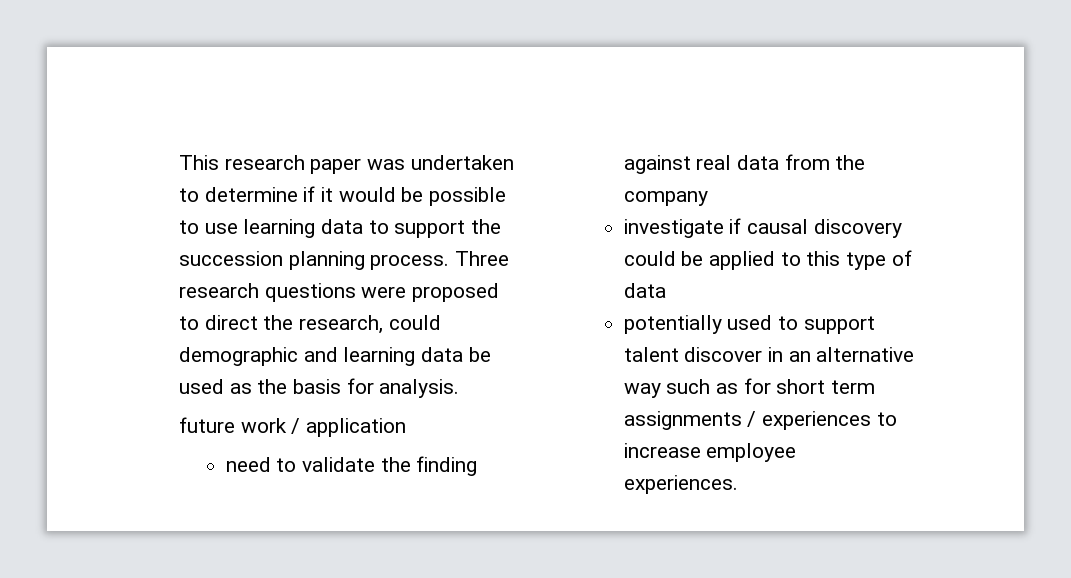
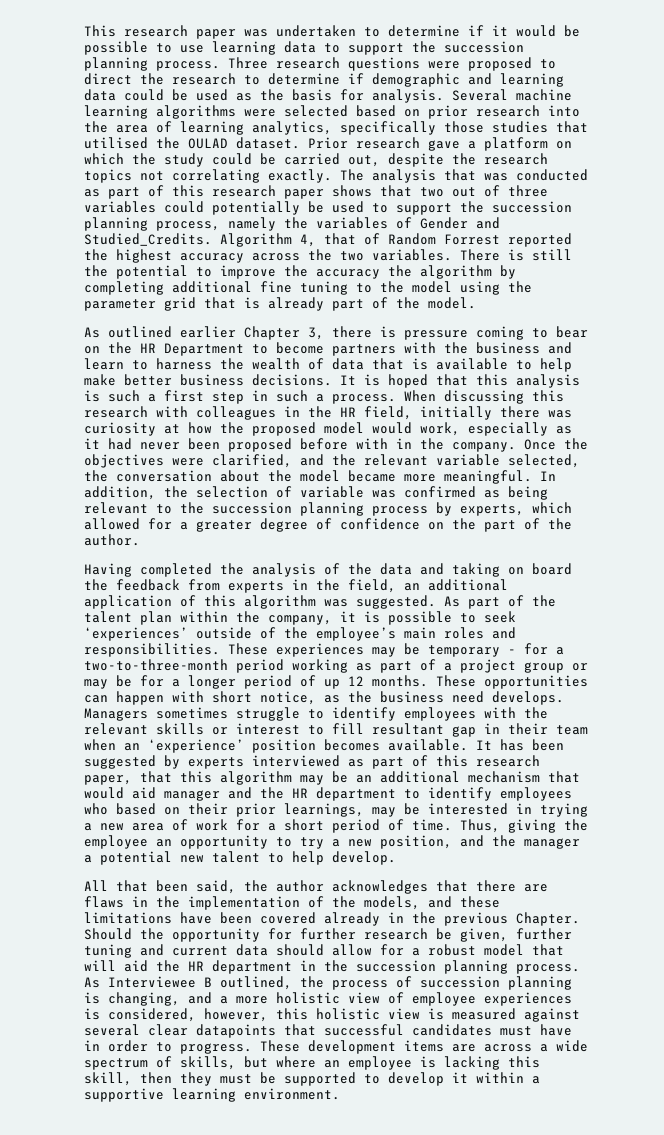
[298,315,441,334] research, could -> [172,73,365,85] research to determine if
(463, 354) none -> [124,89,165,101] could
[178,417,406,437] [225,456,478,476] [623,154,866,174] [623,191,708,206] [623,218,902,238] [623,250,912,270] [623,283,666,298] [623,315,875,334] [623,347,915,362] [623,378,876,398] [623,411,897,430] [623,443,797,462] [623,475,738,494] // future work / application // need to validate the finding against real data from the company // investigate if causal discovery could be applied to this type of data // potentially used to support talent discover in an alternative way such as for short term assignments / experiences to increase employee experiences. -> [452,89,573,101] [84,105,581,119] [84,121,589,135] [84,137,573,151] [84,153,549,167] [84,169,589,183] [84,185,549,199] [84,201,573,215] [84,217,501,231] [84,233,573,247] [84,249,573,263] [84,265,517,279] [84,281,533,295] [84,297,477,311] [84,326,589,340] [84,342,573,356] [84,358,573,372] [84,374,581,388] [84,390,565,404] [84,406,573,420] [84,422,573,436] [84,438,589,452] [84,454,581,468] [84,470,557,484] [84,486,549,500] [84,502,573,516] [84,518,573,532] [84,534,141,546] [84,563,573,577] [84,579,509,593] [84,595,557,609] [84,611,517,625] [84,627,517,641] [84,643,565,657] [84,659,589,673] [84,675,589,689] [84,691,565,705] [84,707,549,721] [84,723,589,737] [84,739,565,753] [84,755,541,769] [84,771,581,785] [84,787,573,801] [84,803,589,817] [84,819,589,833] [84,835,581,849] [84,851,397,865] [84,880,549,894] [84,896,501,910] [84,912,581,926] [84,928,573,942] [84,944,565,958] [84,960,581,974] [84,976,573,990] [84,992,573,1006] [84,1008,581,1022] [84,1024,573,1038] [84,1040,589,1054] [84,1056,541,1070] [84,1072,541,1086] [84,1088,341,1102] Several machine learning algorithms were selected based on prior research into the area of learning analytics, specifically those studies that utilised the OULAD dataset. Prior research gave a platform on which the study could be carried out, despite the research topics not correlating exactly. The analysis that was conducted as part of this research paper shows that two out of three variables could potentially be used to support the succession planning process, namely the variables of Gender and Studied_Credits. Algorithm 4, that of Random Forrest reported the highest accuracy across the two variables. There is still the potential to improve the accuracy the algorithm by completing additional fine tuning to the model using the parameter grid that is already part of the model. // As outlined earlier Chapter 3, there is pressure coming to bear on the HR Department to become partners with the business and learn to harness the wealth of data that is available to help make better business decisions. It is hoped that this analysis is such a first step in such a process. When discussing this research with colleagues in the HR field, initially there was curiosity at how the proposed model would work, especially as it had never been proposed before with in the company. Once the objectives were clarified, and the relevant variable selected, the conversation about the model became more meaningful. In addition, the selection of variable was confirmed as being relevant to the succession planning process by experts, which allowed for a greater degree of confidence on the part of the author. // Having completed the analysis of the data and taking on board the feedback from experts in the field, an additional application of this algorithm was suggested. As part of the talent plan within the company, it is possible to seek ‘experiences’ outside of the employee’s main roles and responsibilities. These experiences may be temporary - for a two-to-three-month period working as part of a project group or may be for a longer period of up 12 months. These opportunities can happen with short notice, as the business need develops. Managers sometimes struggle to identify employees with the relevant skills or interest to fill resultant gap in their team when an ‘experience’ position becomes available. It has been suggested by experts interviewed as part of this research paper, that this algorithm may be an additional mechanism that would aid manager and the HR department to identify employees who based on their prior learnings, may be interested in trying a new area of work for a short period of time. Thus, giving the employee an opportunity to try a new position, and the manager a potential new talent to help develop. // All that been said, the author acknowledges that there are flaws in the implementation of the models, and these limitations have been covered already in the previous Chapter. Should the opportunity for further research be given, further tuning and current data should allow for a robust model that will aid the HR department in the succession planning process. As Interviewee B outlined, the process of succession planning is changing, and a more holistic view of employee experiences is considered, however, this holistic view is measured against several clear datapoints that successful candidates must have in order to progress. These development items are across a wide spectrum of skills, but where an employee is lacking this skill, then they must be supported to develop it within a supportive learning environment.

